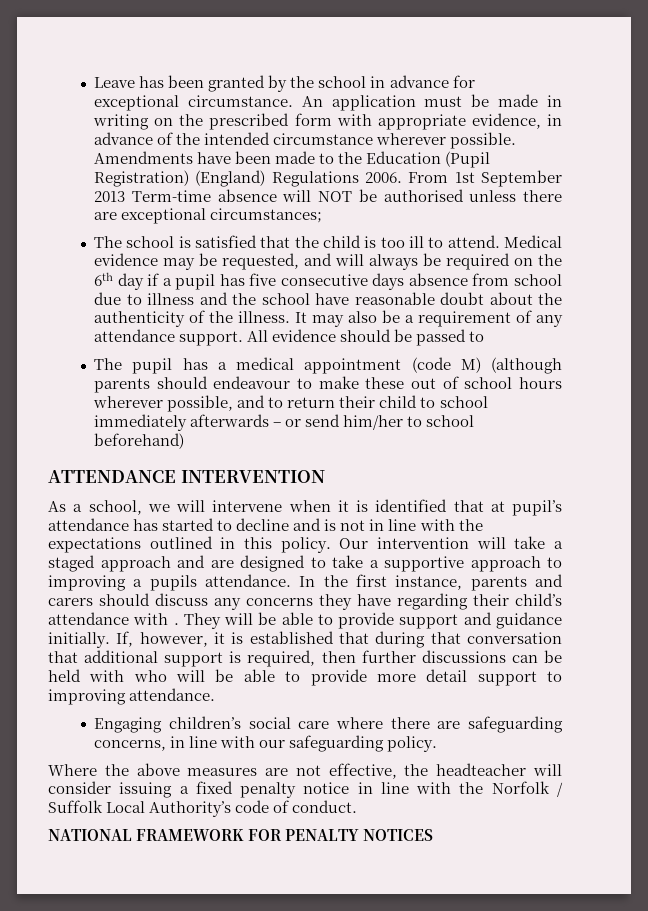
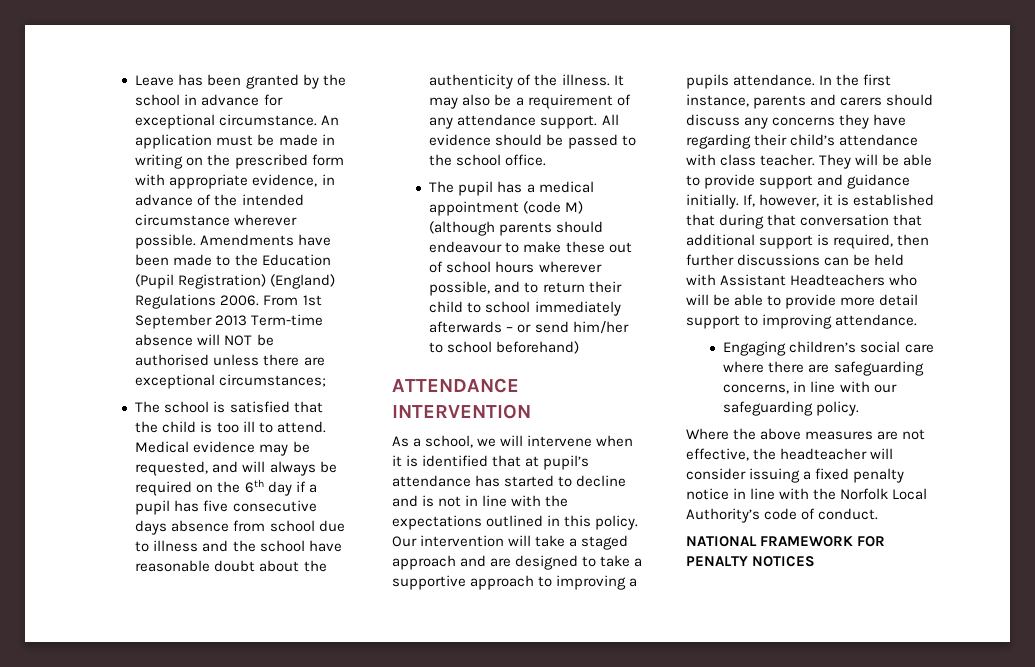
(485, 336) none -> [429,154,547,166] the school office.
[173,623,179,625] . -> [720,154,816,166] class teacher.
(125, 676) none -> [720,274,886,286] Assistant Headteachers
[556,782,563,797] [48,800,103,813] / Suffolk -> (889, 494) none

